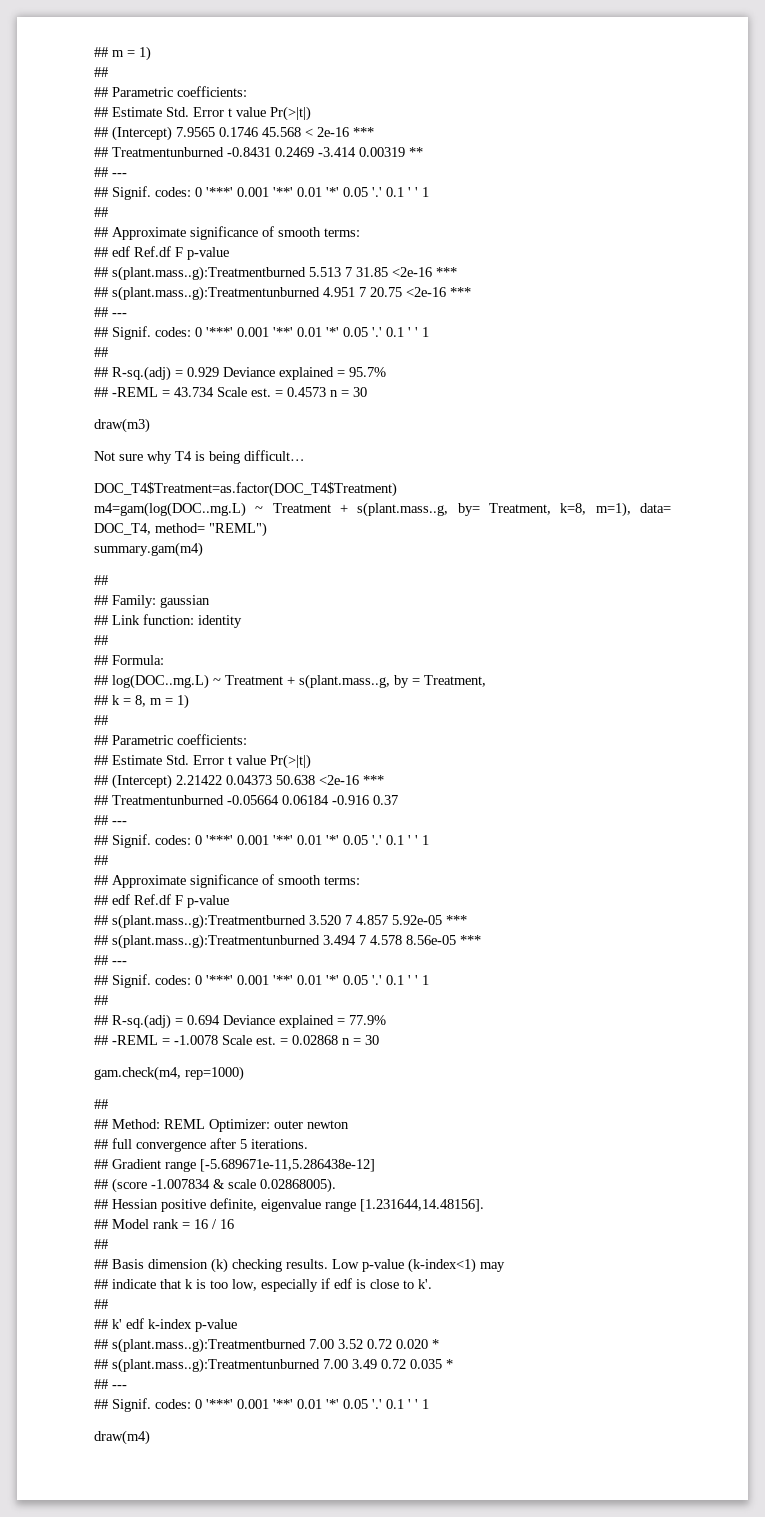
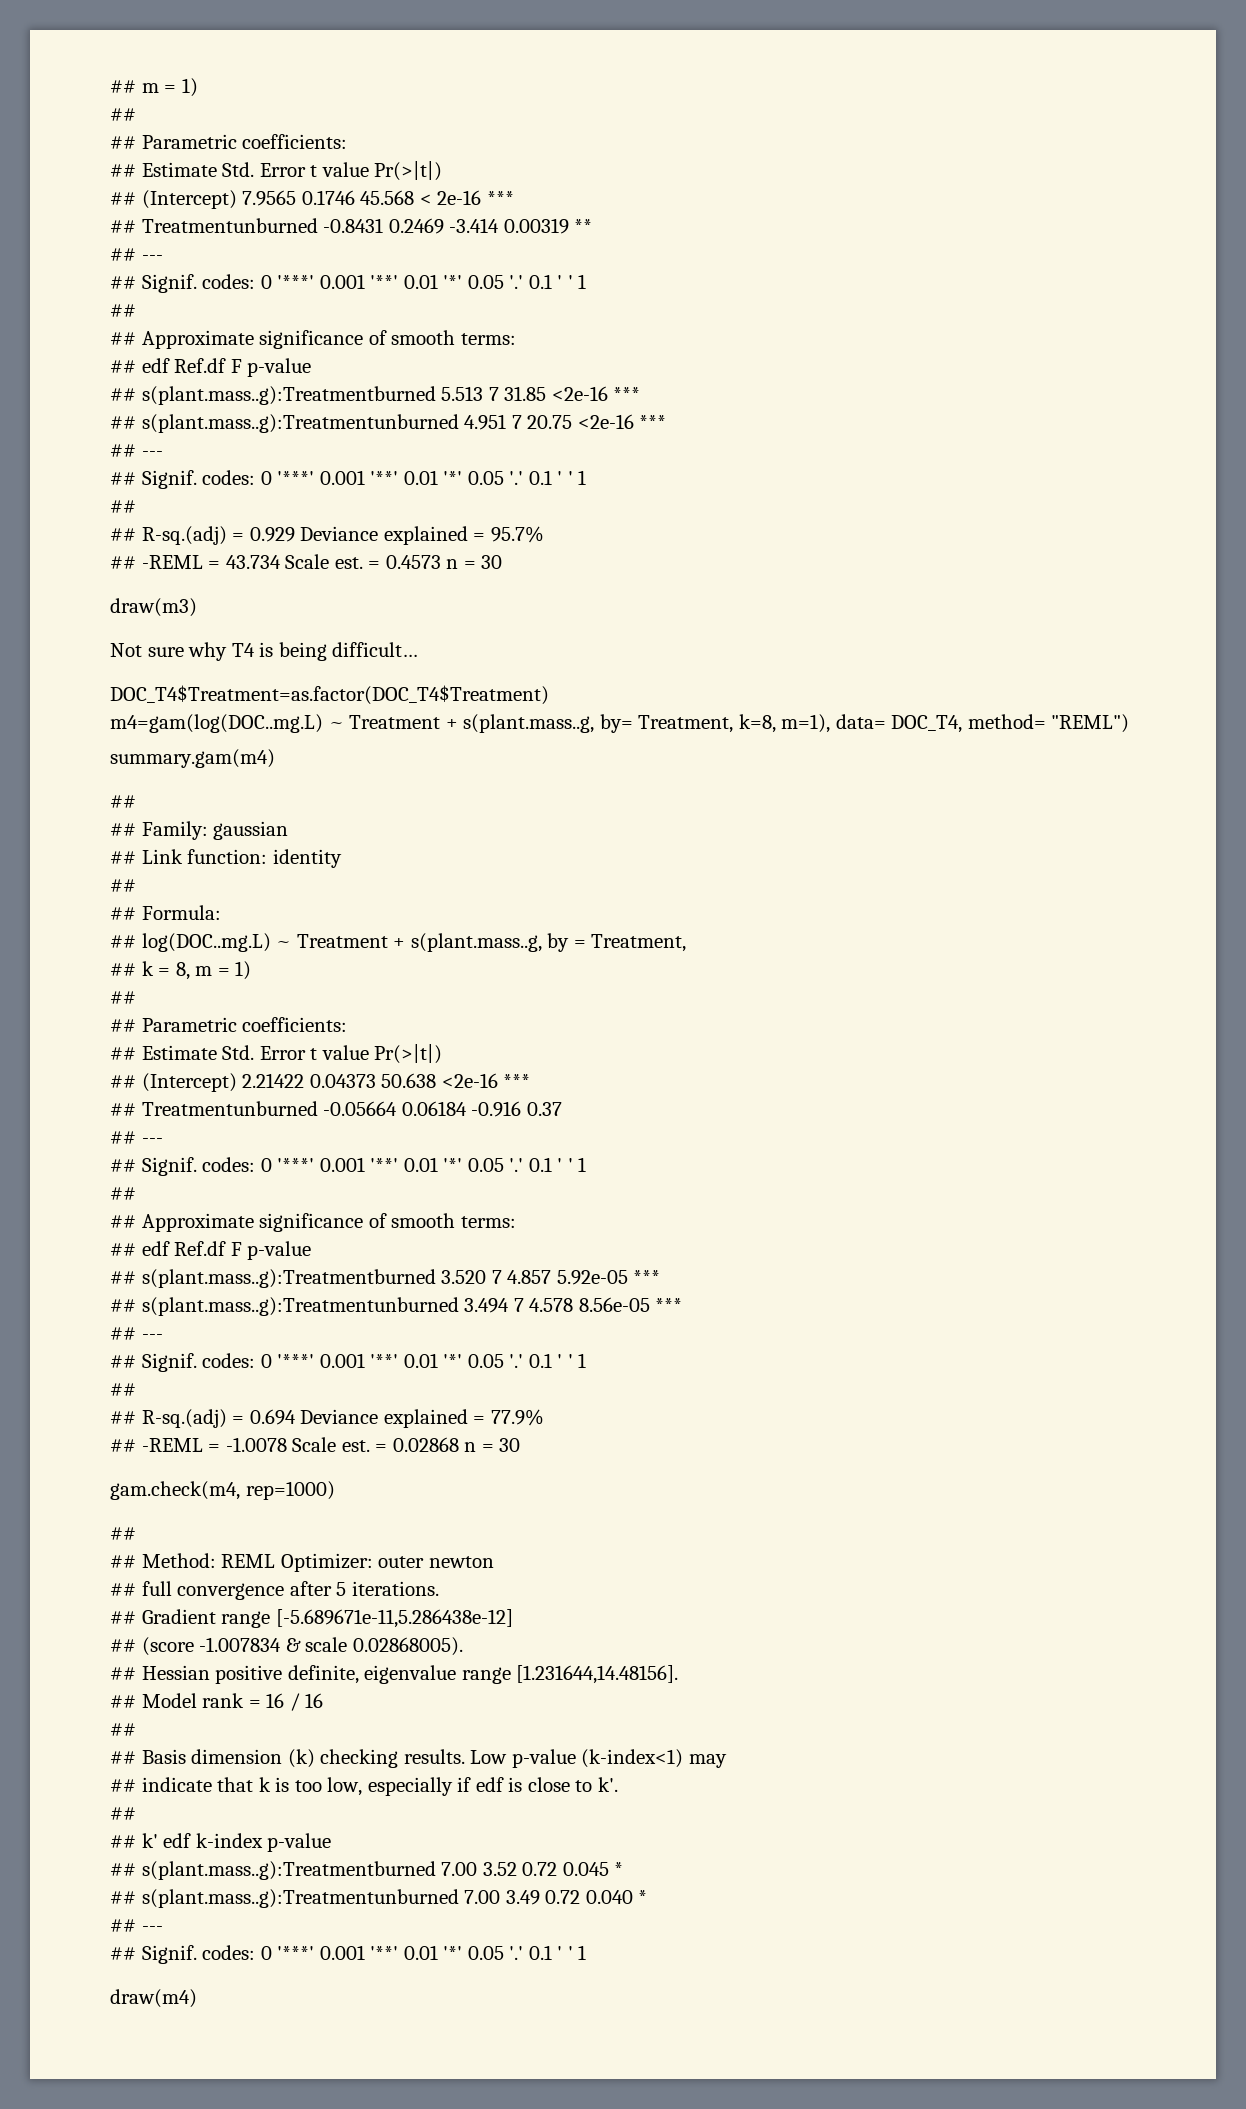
[396,1339,428,1349] 0.020 -> [562,1862,609,1876] 0.045
[410,1359,442,1369] 0.035 -> [585,1890,633,1904] 0.040

